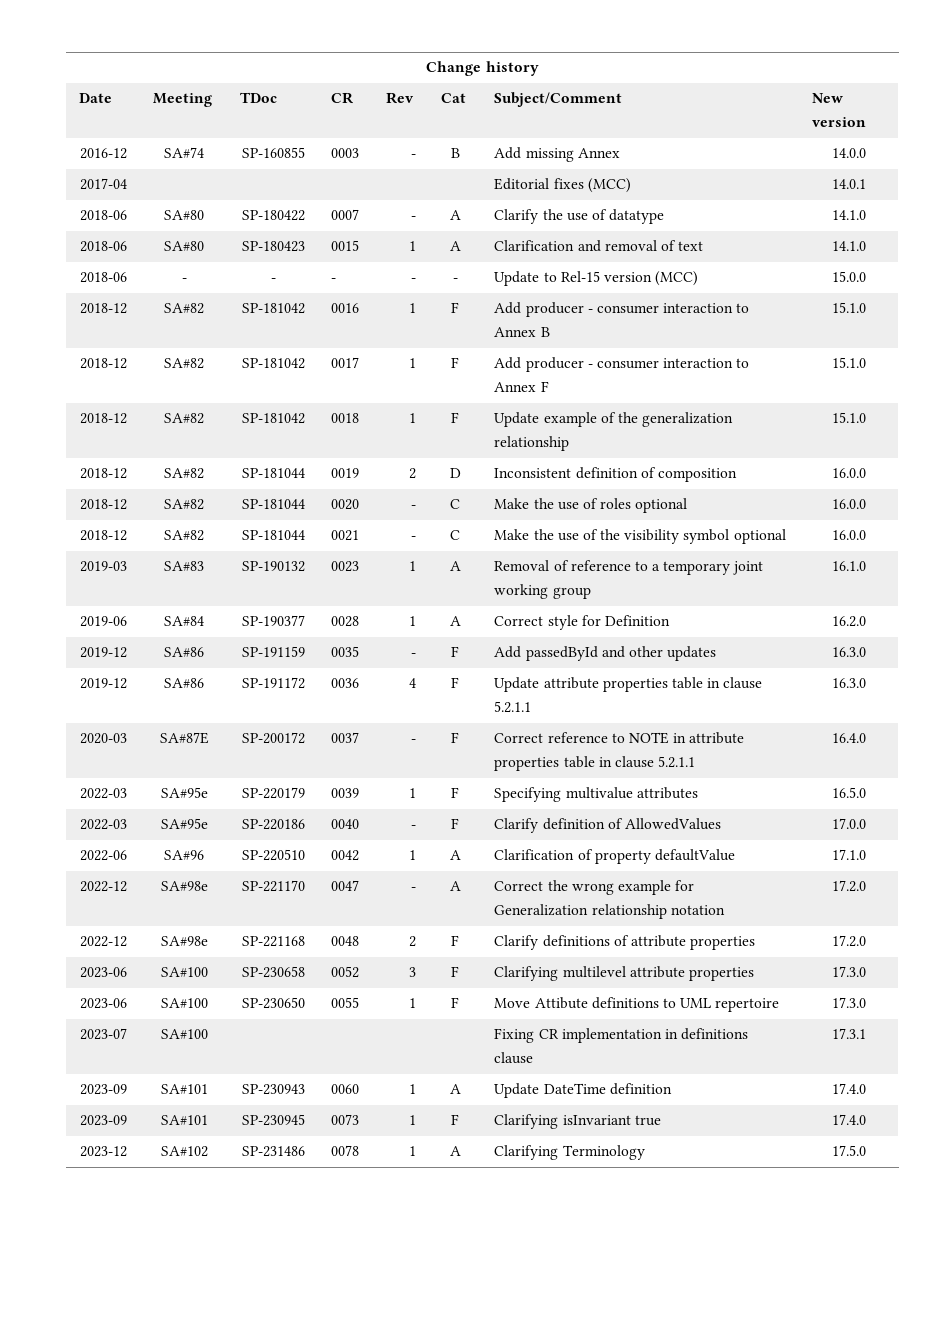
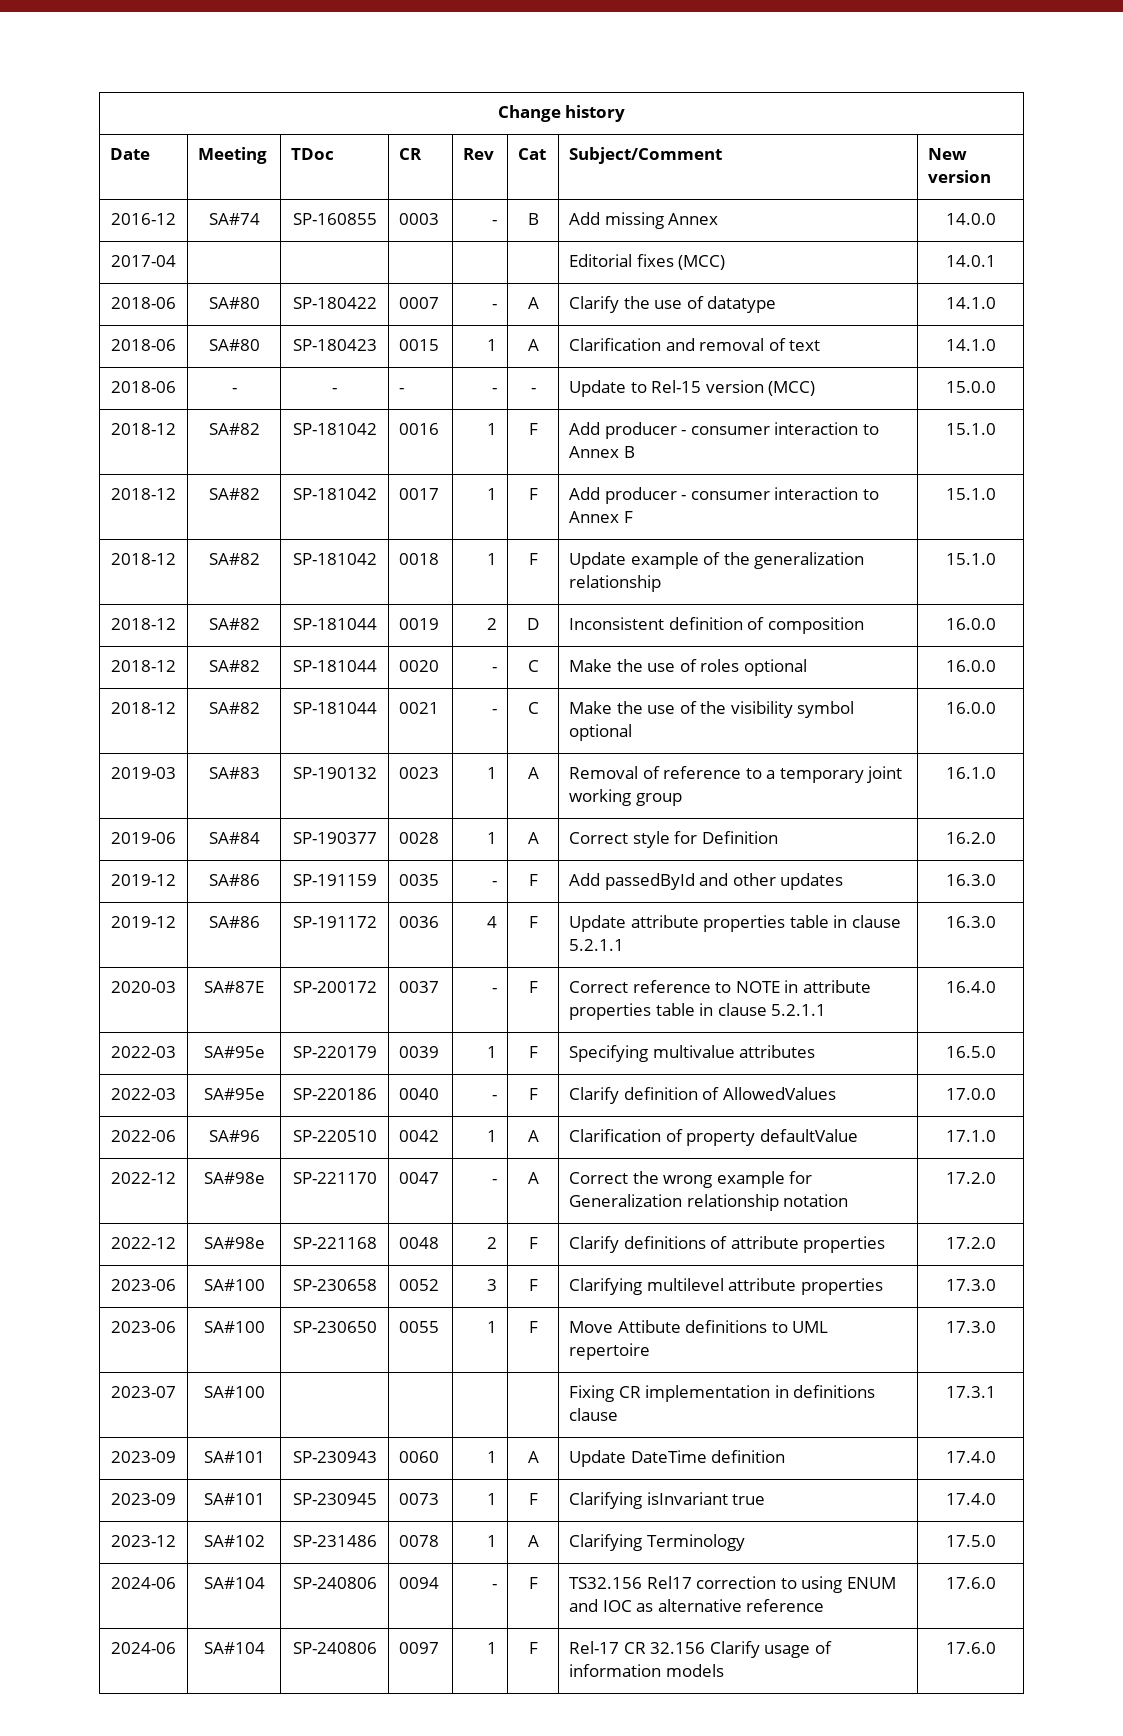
(866, 1150) none -> [111,1577,176,1589] [203,1577,265,1589] [292,1577,377,1589] [399,1577,440,1589] [491,1584,497,1589] [528,1577,538,1589] [569,1576,896,1593] [569,1599,825,1612] [945,1577,996,1589] [111,1642,176,1654] [203,1642,265,1654] [292,1642,377,1654] [399,1642,440,1654] [486,1642,497,1654] [528,1642,538,1654] [569,1641,832,1658] [569,1664,724,1677] [945,1642,996,1654] // 2024-06 | SA#104 | SP-240806 | 0094 | - | F | TS32.156 Rel17 correction to using ENUM and IOC as alternative reference | 17.6.0 // 2024-06 | SA#104 | SP-240806 | 0097 | 1 | F | Rel-17 CR 32.156 Clarify usage of information models | 17.6.0

